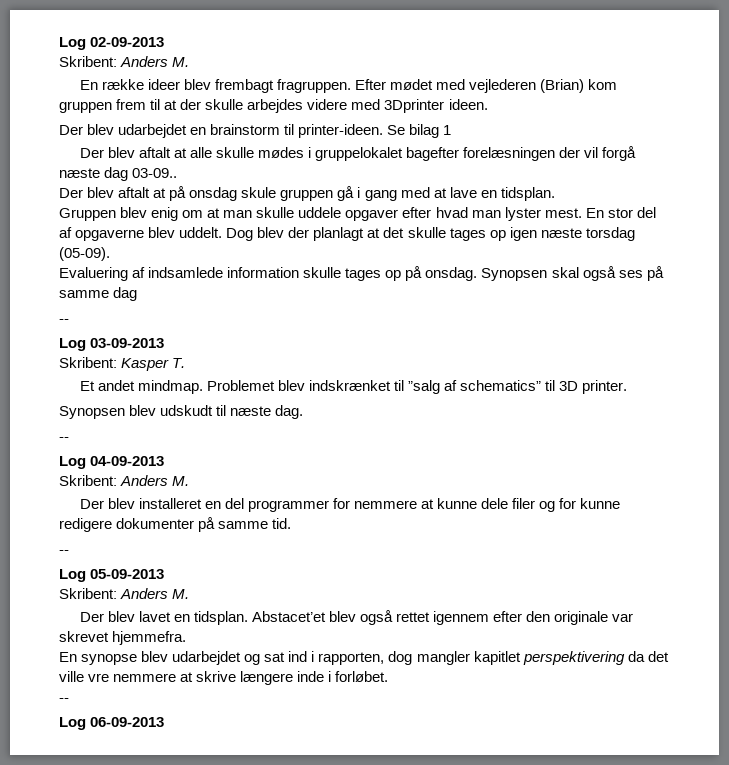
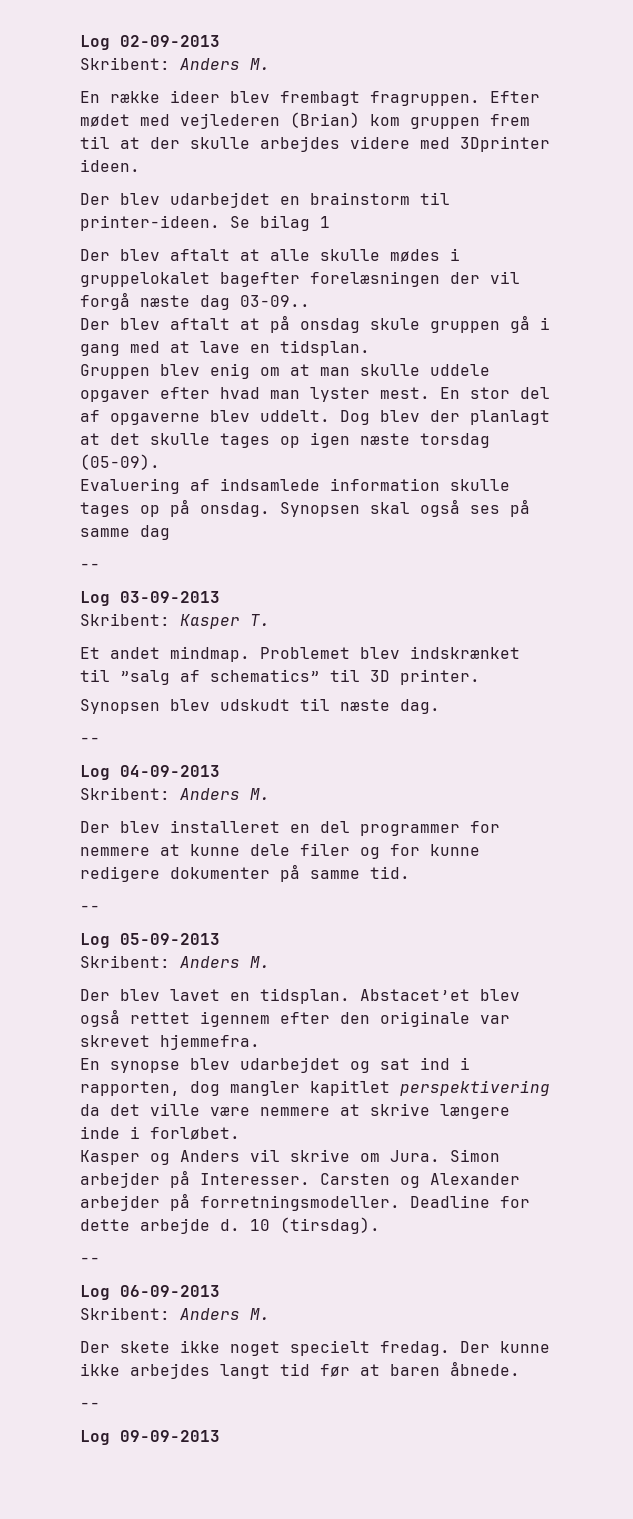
[88,673,110,682] vre -> [210,1107,250,1116] være
[59,698,69,702] [59,717,165,730] -- // Log 06-09-2013 -> [80,1149,500,1165] [80,1170,520,1188] [80,1193,530,1211] [80,1217,380,1234] [80,1257,100,1264] [80,1285,220,1300] [80,1307,270,1320] [80,1340,550,1356] [80,1361,520,1379] [80,1402,100,1409] [80,1430,220,1445] Kasper og Anders vil skrive om Jura. Simon arbejder på Interesser. Carsten og Alexander arbejder på forretningsmodeller. Deadline for dette arbejde d. 10 (tirsdag). // -- // Log 06-09-2013 // Skribent: Anders M. // Der skete ikke noget specielt fredag. Der kunne ikke arbejdes langt tid før at baren åbnede. // -- // Log 09-09-2013

